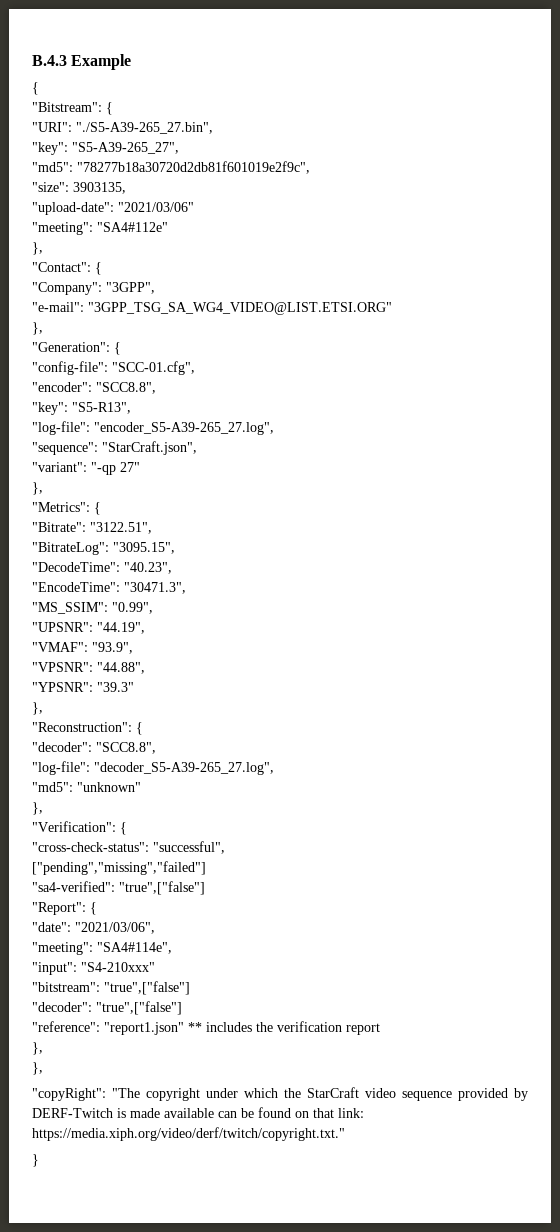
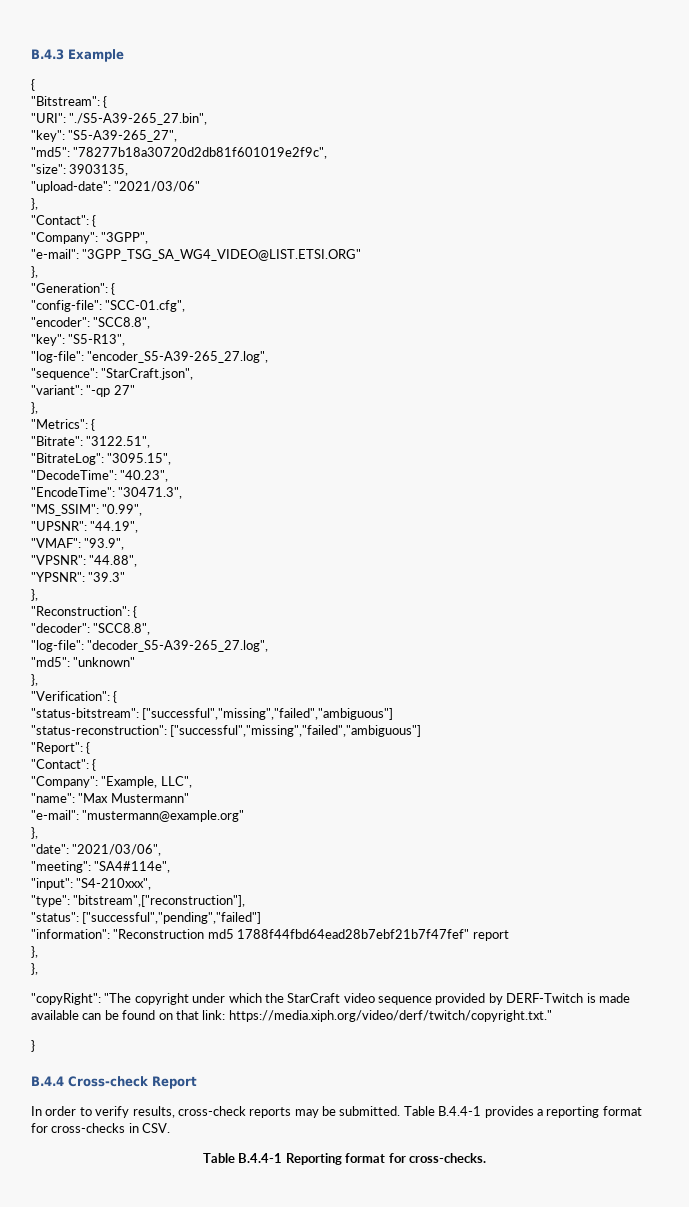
[32,222,168,235] // "meeting": "SA4#112e" -> (201, 186) none
[32,841,225,854] [32,861,206,875] [32,881,205,895] [32,902,97,915] "cross-check-status": "successful", // ["pending","missing","failed"] // "sa4-verified": "true",["false"] // "Report": { -> [31,708,394,720] [31,725,422,737] [31,742,91,754] [31,759,97,771] [31,776,192,788] [31,793,189,803] [31,810,245,822] [31,827,38,839] "status-bitstream": ["successful","missing","failed","ambiguous"] // "status-reconstruction": ["successful","missing","failed","ambiguous"] // "Report": { // "Contact": { // "Company": "Example, LLC", // "name": "Max Mustermann" // "e-mail": "mustermann@example.org" // },
[81,962,155,972] [32,981,190,995] [32,1001,182,1015] [32,1021,342,1035] "S4-210xxx" // "bitstream": "true",["false"] // "decoder": "true",["false"] // "reference": "report1.json" ** includes the verification -> [76,878,152,890] [31,895,246,907] [31,912,262,924] [31,929,470,939] "S4-210xxx", // "type": "bitstream",["reconstruction"], // "status": ["successful","pending","failed"] // "information": "Reconstruction md5 1788f44fbd64ead28b7ebf21b7f47fef"
(39, 1160) none -> [31,1076,197,1089] [31,1106,642,1118] [31,1123,171,1133] [203,1153,486,1165] // B.4.4 Cross-check Report // In order to verify results, cross-check reports may be submitted. Table B.4.4-1 provides a reporting format for cross-checks in CSV. // Table B.4.4-1 Reporting format for cross-checks.

